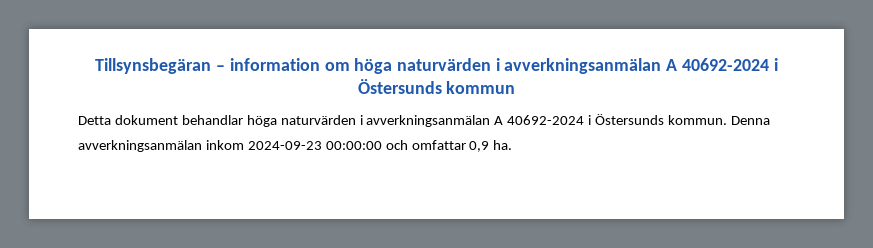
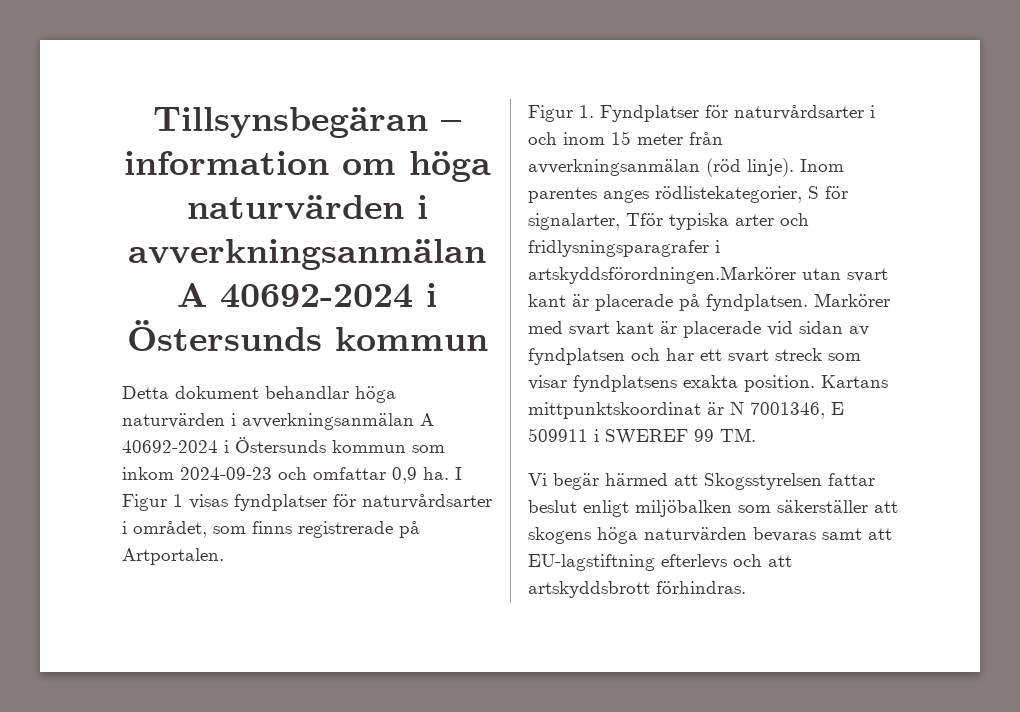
[668,115,770,125] [78,140,202,152] kommun. Denna avverkningsanmälan -> [332,440,445,453] kommun som
[325,141,382,150] 00:00:00 -> (272, 473) none
(513, 145) none -> [455,467,462,480] [122,494,492,511] [122,521,420,538] [122,548,224,565] [528,105,875,122] [528,131,723,145] [528,158,844,177] [528,186,848,203] [528,213,809,230] [528,240,720,257] [528,266,888,284] [528,293,890,311] [528,321,869,338] [528,348,861,365] [528,375,888,392] [528,402,844,419] [528,428,756,445] [528,473,875,490] [528,500,898,517] [528,527,892,544] [528,554,792,571] [528,581,746,598] I Figur 1 visas fyndplatser för naturvårdsarter i området, som finns registrerade på Artportalen. // Figur 1. Fyndplatser för naturvårdsarter i och inom 15 meter från avverkningsanmälan (röd linje). Inom parentes anges rödlistekategorier, S för signalarter, Tför typiska arter och fridlysningsparagrafer i artskyddsförordningen.Markörer utan svart kant är placerade på fyndplatsen. Markörer med svart kant är placerade vid sidan av fyndplatsen och har ett svart streck som visar fyndplatsens exakta position. Kartans mittpunktskoordinat är N 7001346, E 509911 i SWEREF 99 TM. // Vi begär härmed att Skogsstyrelsen fattar beslut enligt miljöbalken som säkerställer att skogens höga naturvärden bevaras samt att EU-lagstiftning efterlevs och att artskyddsbrott förhindras.

